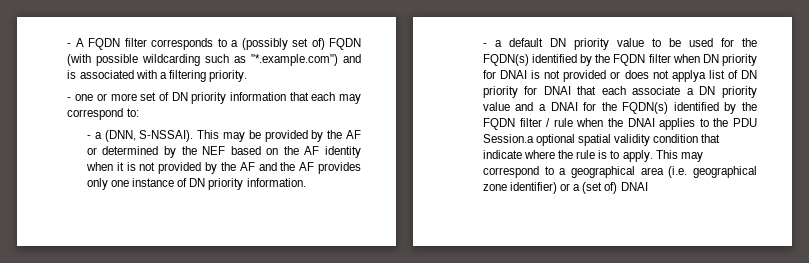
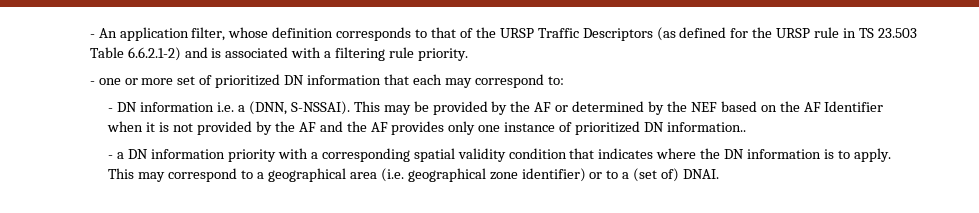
[67,38,361,50] [67,54,339,66] - A FQDN filter corresponds to a (possibly set of) FQDN (with possible wildcarding such as "*.example.com") -> [89,27,917,41] [89,47,181,61] - An application filter, whose definition corresponds to that of the URSP Traffic Descriptors (as defined for the URSP rule in TS 23.503 Table 6.6.2.1-2)
(206, 76) none -> [389,47,415,58] rule
[171,92,227,104] DN priority -> [215,74,305,88] prioritized DN
(91, 137) none -> [117,102,235,112] DN information i.e.
[325,146,362,158] identity -> [824,101,884,112] Identifier
[189,178,306,190] [482,38,757,50] [482,54,757,66] [482,70,757,82] [482,86,757,98] [482,102,757,114] [482,118,757,130] [482,134,576,146] DN priority information. // - a default DN priority value to be used for the FQDN(s) identified by the FQDN filter when DN priority for DNAI is not provided or does not applya list of DN priority for DNAI that each associate a DN priority value and a DNAI for the FQDN(s) identified by the FQDN filter / rule when the DNAI applies to the PDU Session.a optional -> [575,121,746,135] [108,148,410,162] prioritized DN information.. // - a DN information priority with a corresponding
[482,150,522,159] indicate -> [598,148,654,159] indicates
[576,150,596,159] rule -> [724,149,822,159] DN information
(571, 187) none -> [606,170,619,179] to
[620,182,648,191] DNAI -> [683,169,720,179] DNAI.

